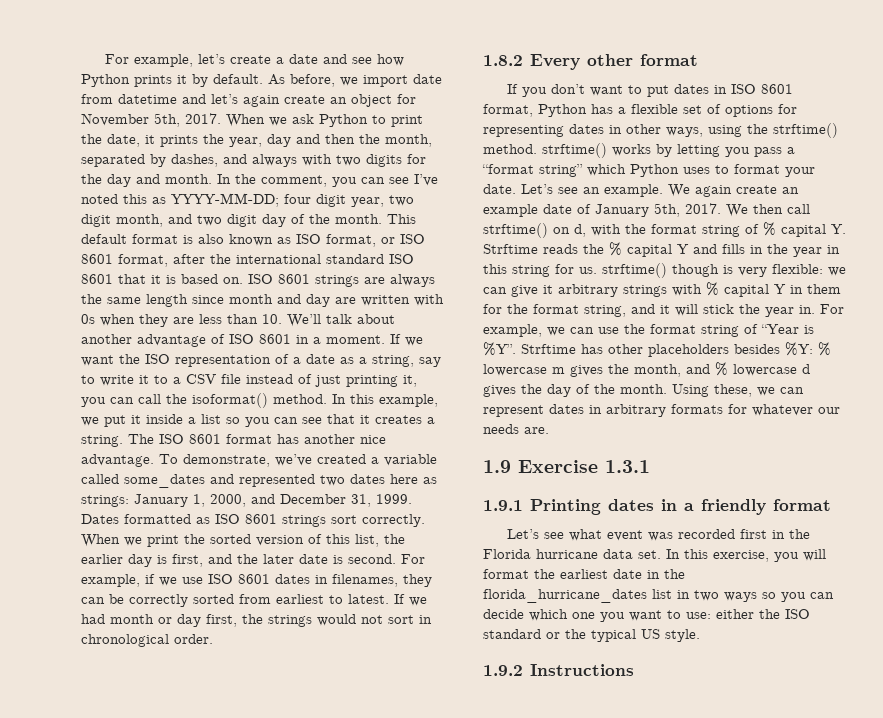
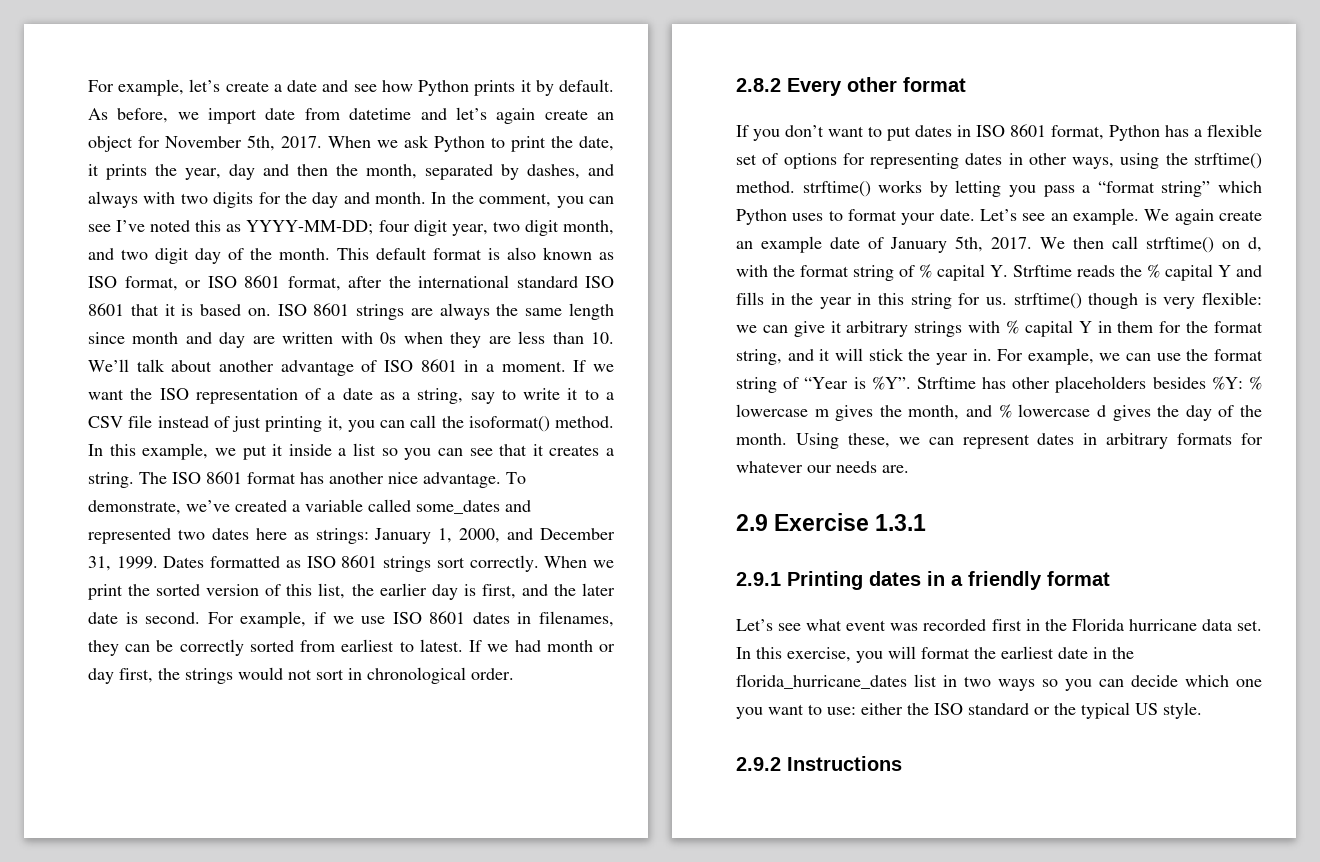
[483,55,523,66] 1.8.2 -> [736,78,781,92] 2.8.2
[483,460,511,473] 1.9 -> [736,514,768,531] 2.9
[483,500,523,511] 1.9.1 -> [736,572,781,586] 2.9.1
[483,665,523,676] 1.9.2 -> [736,757,781,771] 2.9.2

